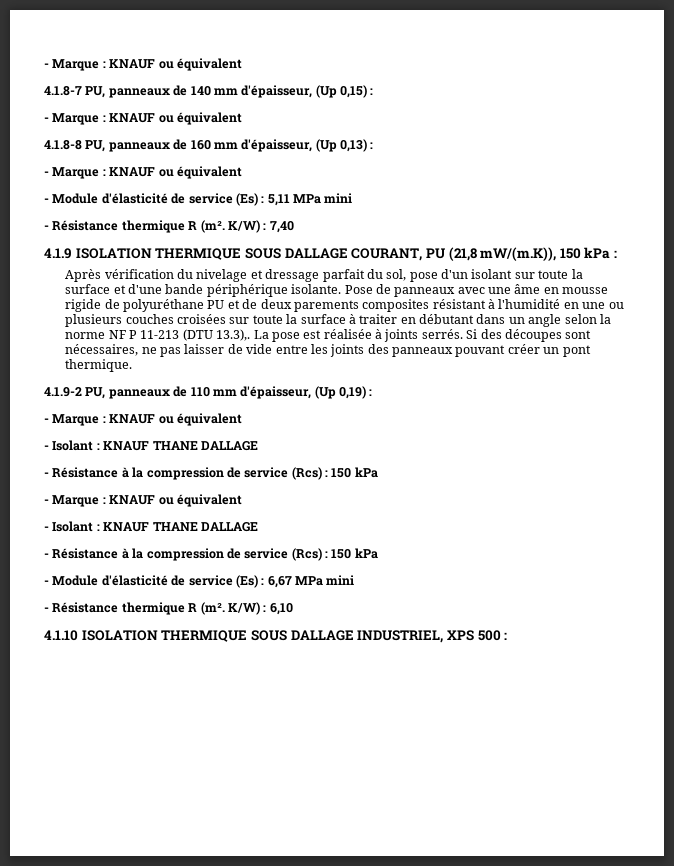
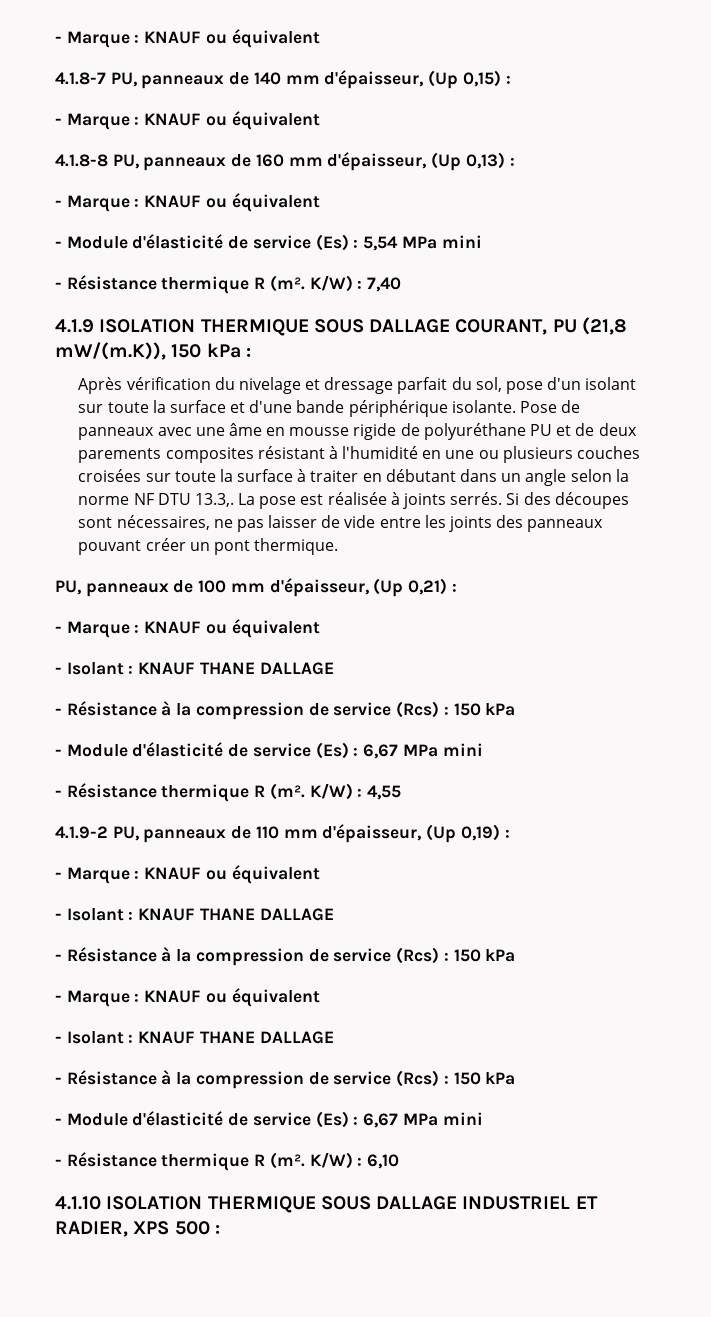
[267,194,290,206] 5,11 -> [363,236,399,251] 5,54
[129,329,251,341] P 11-213 (DTU 13.3),. -> [157,493,234,507] DTU 13.3,.
(133, 365) none -> [55,578,457,597] [55,619,320,638] [55,662,334,675] [55,701,516,720] [55,742,483,759] [55,783,402,802] // PU, panneaux de 100 mm d'épaisseur, (Up 0,21) : // - Marque : KNAUF ou équivalent // - Isolant : KNAUF THANE DALLAGE // - Résistance à la compression de service (Rcs) : 150 kPa // - Module d'élasticité de service (Es) : 6,67 MPa mini // - Résistance thermique R (m². K/W) : 4,55
[357,630,444,643] INDUSTRIEL, -> [462,1196,598,1210] [55,1221,128,1237] INDUSTRIEL ET RADIER,

